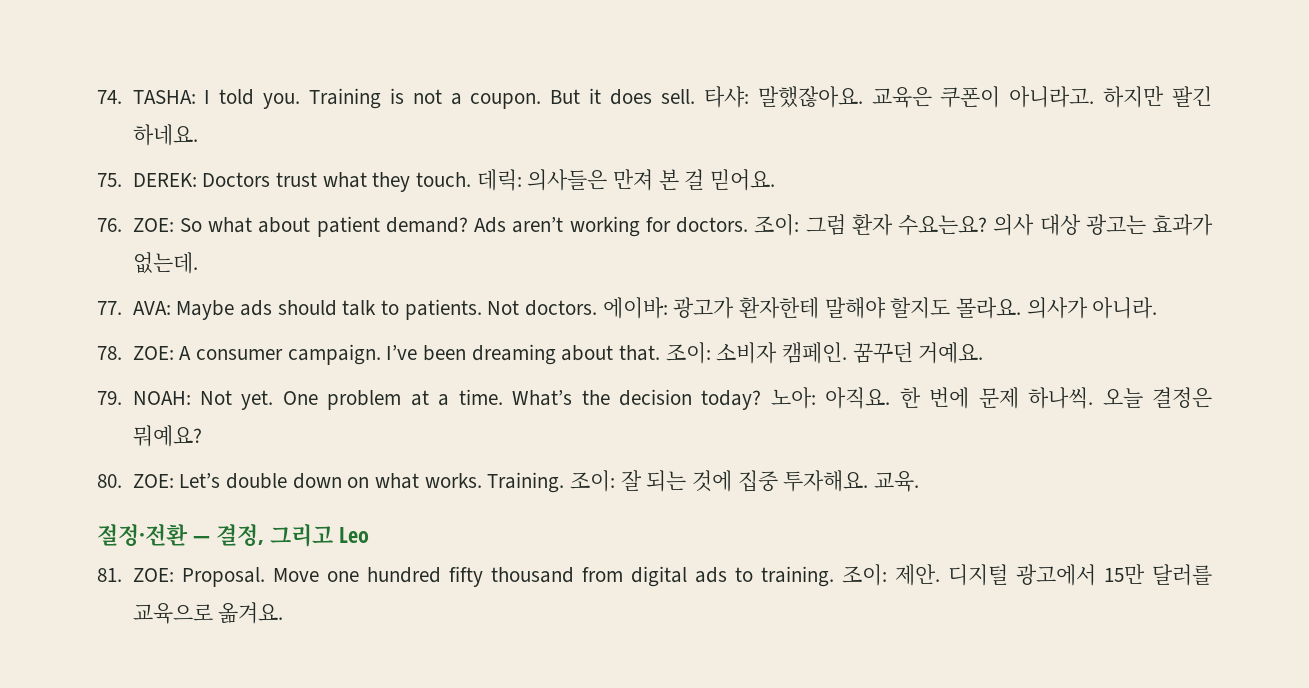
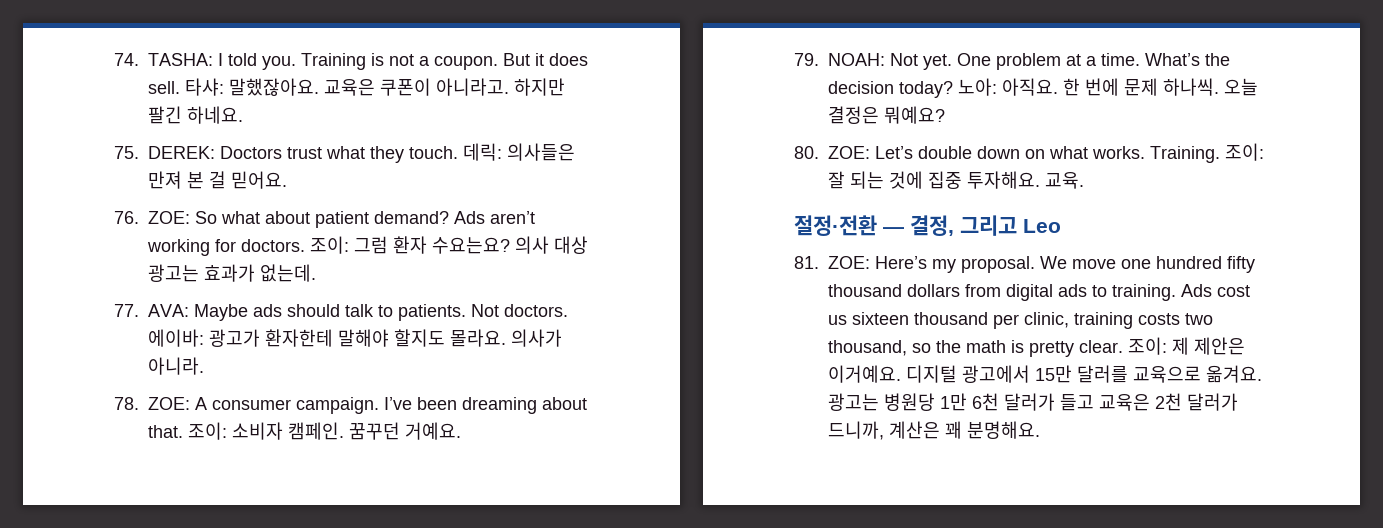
[181,567,319,587] Proposal. Move -> [875,256,1116,273] Here’s my proposal. We move
(574, 575) none -> [907,284,960,297] dollars
[841,564,940,586] 조이: 제안. -> [1181,284,1250,297] [828,312,1213,329] [828,337,1245,357] [828,365,901,383] Ads cost us sixteen thousand per clinic, training costs two thousand, so the math is pretty clear. 조이: 제 제안은 이거예요.
(284, 613) none -> [828,393,1238,411] [828,421,1040,440] 광고는 병원당 1만 6천 달러가 들고 교육은 2천 달러가 드니까, 계산은 꽤 분명해요.

